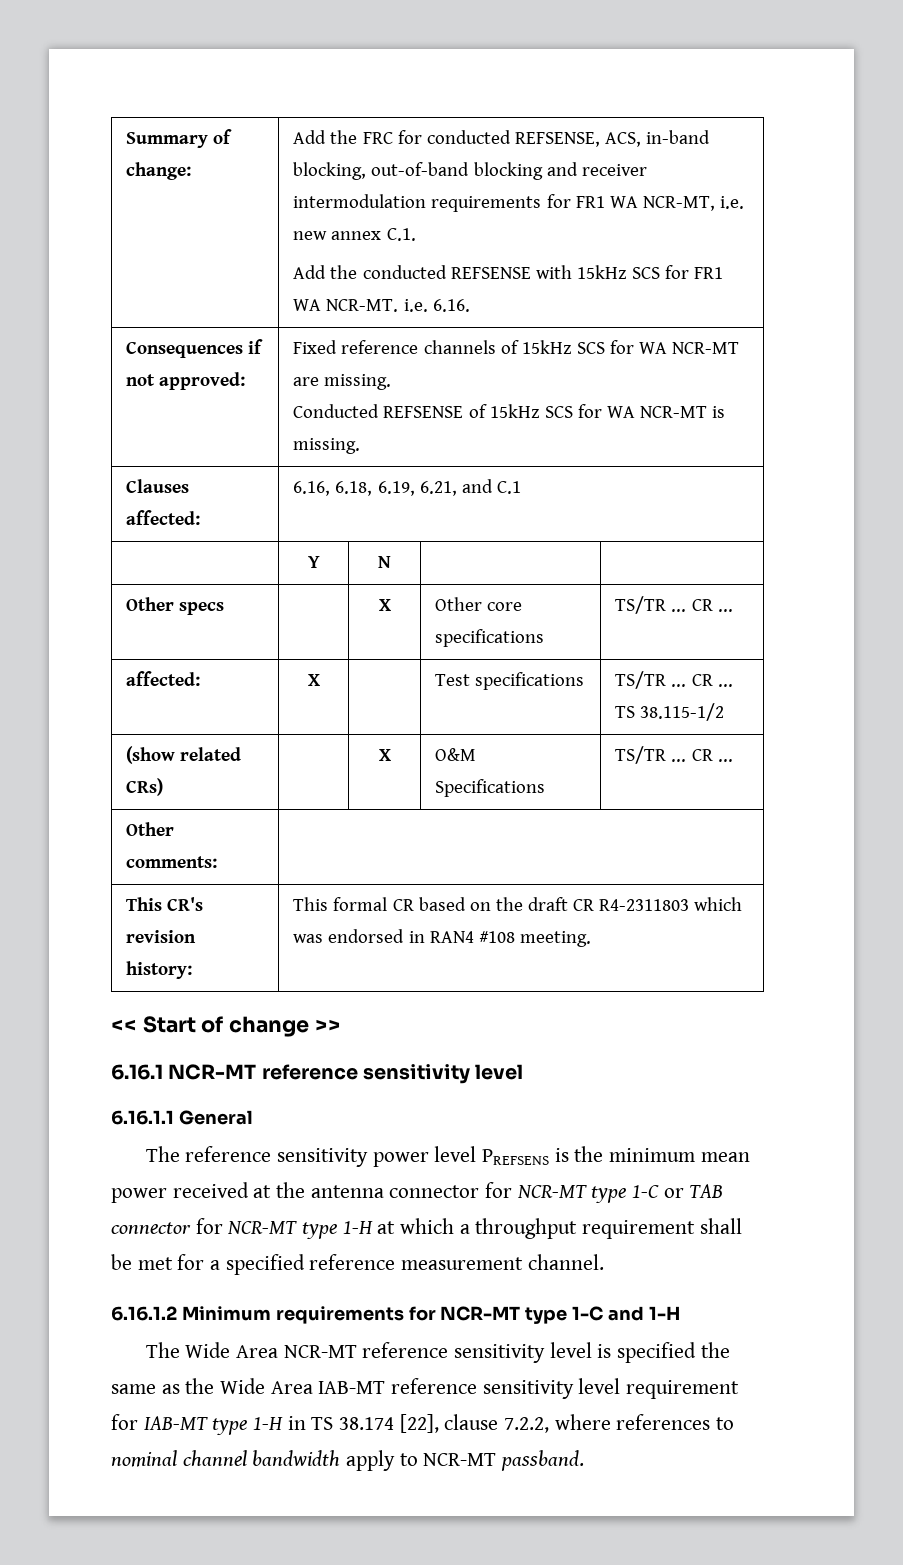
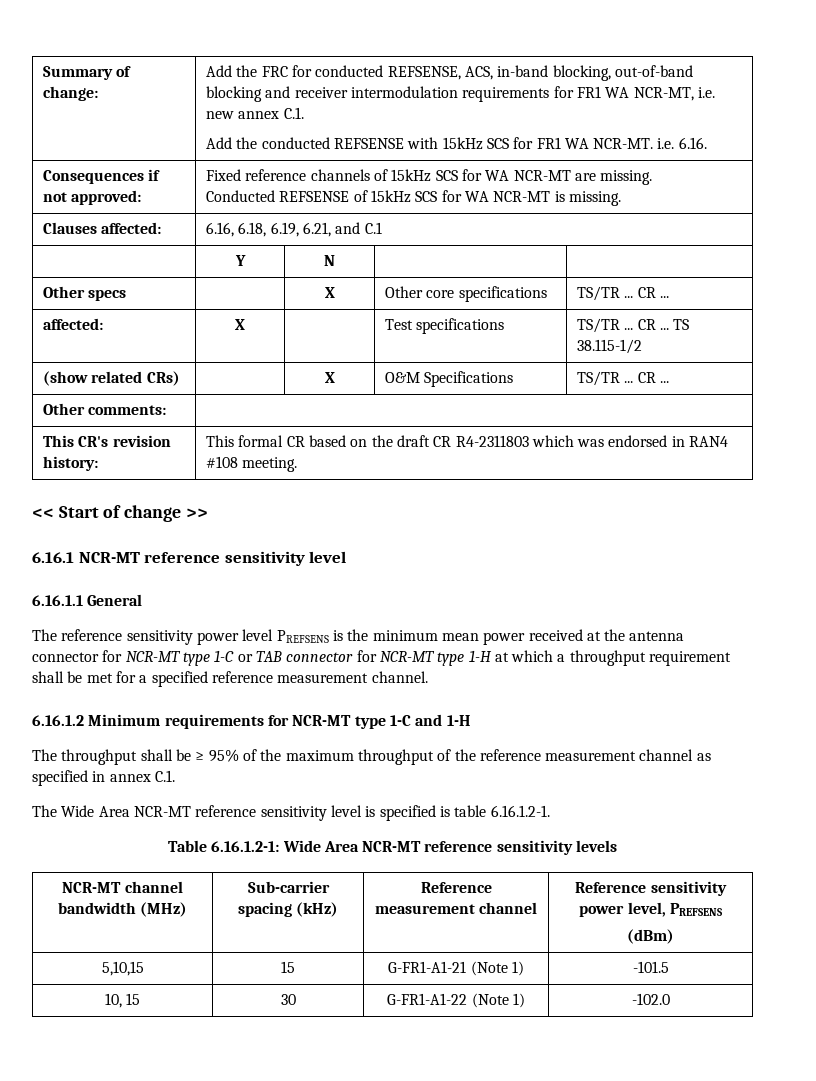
(680, 1313) none -> [32,749,711,765] [32,770,175,786] // The throughput shall be ≥ 95% of the maximum throughput of the reference measurement channel as specified in annex C.1.
[700,1342,730,1358] [111,1378,740,1399] [111,1414,735,1435] [111,1450,585,1471] the same as the Wide Area IAB-MT reference sensitivity level requirement for IAB-MT type 1-H in TS 38.174 [22], clause 7.2.2, where references to nominal channel bandwidth apply to NCR-MT passband. -> [439,805,550,817] [167,840,618,855] [62,881,183,893] [57,902,188,917] [247,881,330,893] [237,902,339,917] [420,882,492,893] [374,902,538,914] [575,881,727,896] [579,902,723,917] [627,929,674,944] [101,961,144,976] [281,961,295,973] [388,961,524,976] [632,961,669,973] [104,993,141,1008] [280,994,296,1005] [387,993,525,1008] [631,993,670,1005] is table 6.16.1.2-1. // Table 6.16.1.2-1: Wide Area NCR-MT reference sensitivity levels // NCR-MT channel bandwidth (MHz) | Sub-carrier spacing (kHz) | Reference measurement channel | Reference sensitivity power level, PREFSENS // (dBm) // 5,10,15 | 15 | G-FR1-A1-21 (Note 1) | -101.5 // 10, 15 | 30 | G-FR1-A1-22 (Note 1) | -102.0

